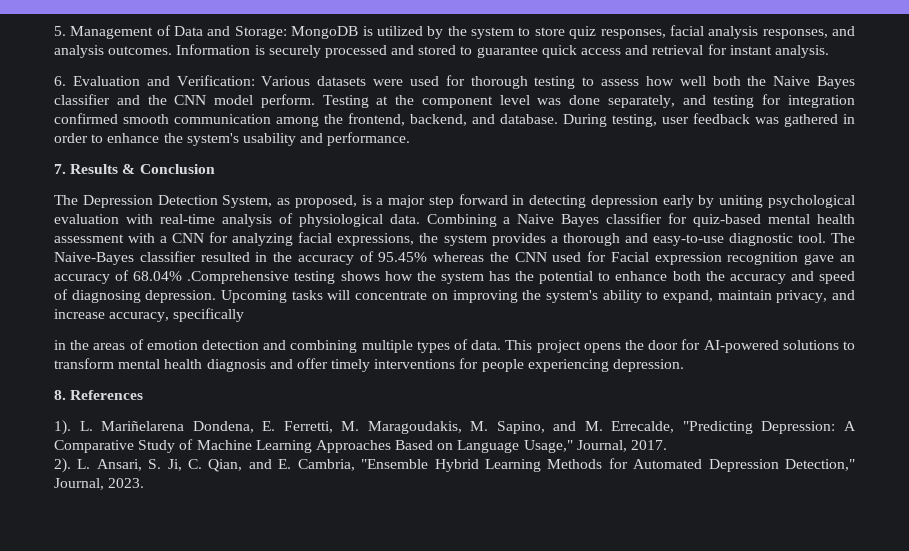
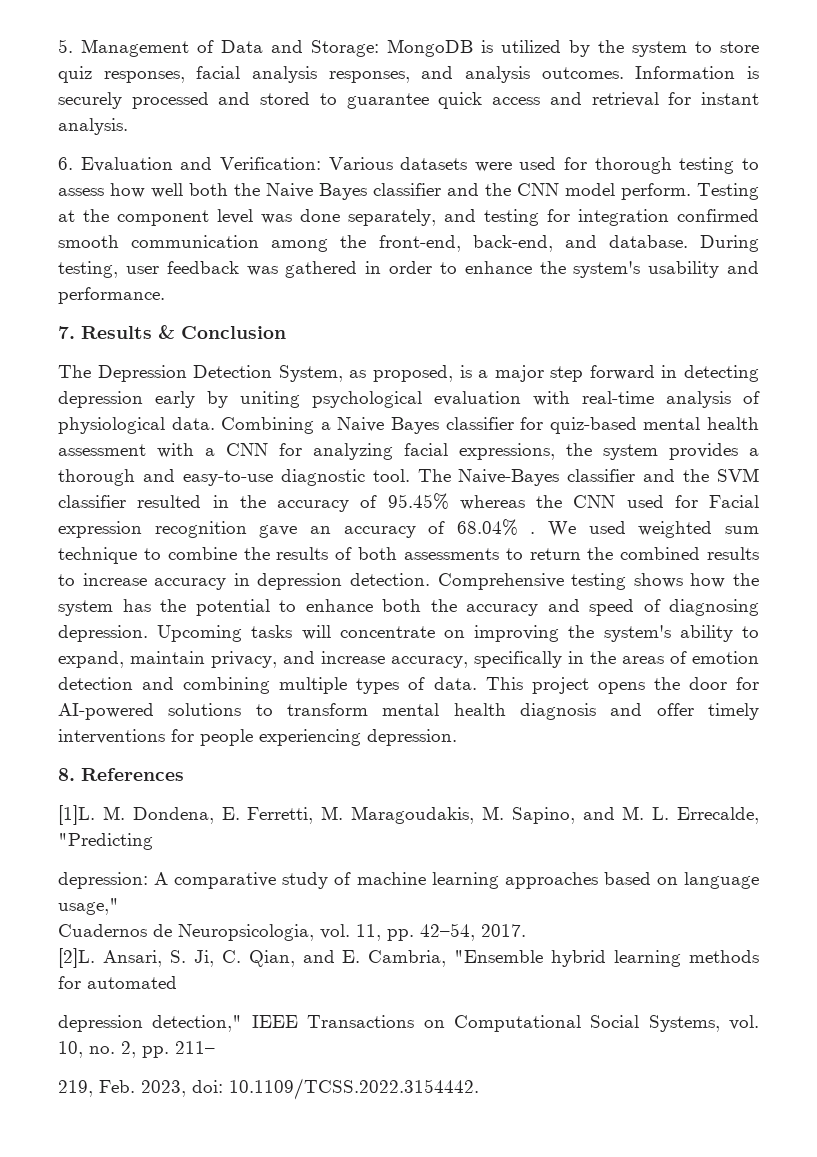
[348,113,467,126] frontend, backend, -> [378,235,553,252] front-end, back-end,
(196, 256) none -> [643,468,759,482] [58,495,126,508] and the SVM classifier
[187,271,290,284] .Comprehensive -> [530,521,759,538] [58,547,760,564] [58,573,564,590] . We used weighted sum technique to combine the results of both assessments to return the combined results to increase accuracy in depression detection. Comprehensive
(245, 315) // -> (562, 659) none
[54,420,185,435] 1). L. Mariñelarena -> [58,805,125,825] [1]L. M.
(603, 426) none -> [652,807,670,820] L.
[761,421,856,434] [54,439,627,453] Depression: A Comparative Study of Machine Learning Approaches Based on Language Usage," Journal, -> [58,872,760,889] [58,898,119,915] [58,923,475,941] // depression: A comparative study of machine learning approaches based on language usage," // Cuadernos de Neuropsicologia, vol. 11, pp. 42–54,
[54,458,91,473] 2). L. -> [58,948,95,968] [2]L.
[434,458,855,472] [54,478,145,490] Hybrid Learning Methods for Automated Depression Detection," Journal, 2023. -> [551,950,759,967] [58,976,177,989] [58,1015,759,1032] [58,1041,215,1058] [58,1078,479,1100] hybrid learning methods for automated // depression detection," IEEE Transactions on Computational Social Systems, vol. 10, no. 2, pp. 211– // 219, Feb. 2023, doi: 10.1109/TCSS.2022.3154442.

